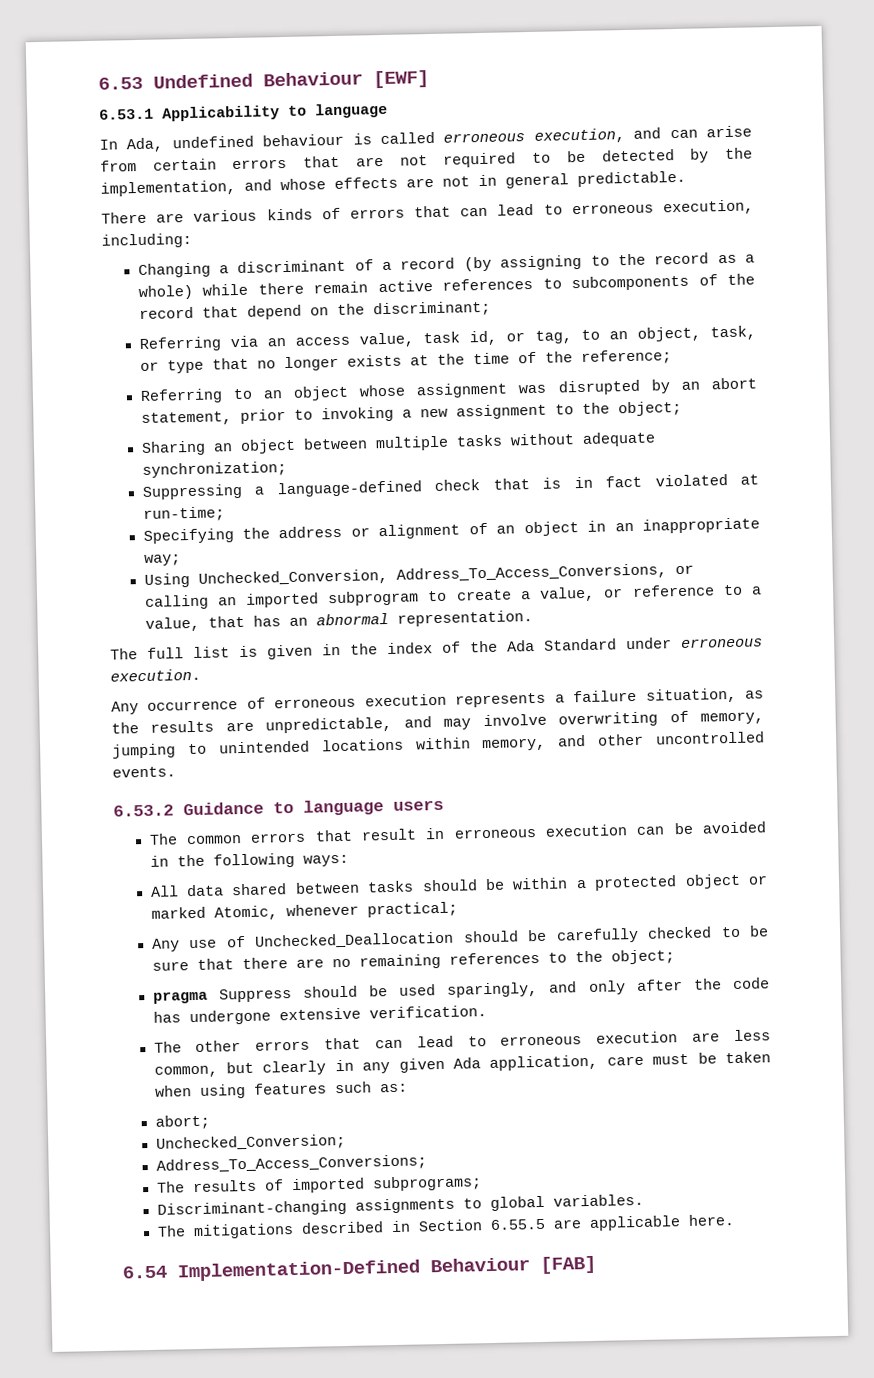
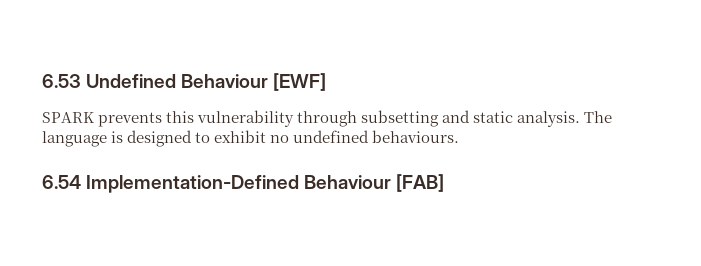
[99,102,388,122] [99,125,752,153] [100,147,754,172] [100,170,686,197] [101,199,754,224] [101,232,192,249] [137,252,755,279] [137,273,755,301] [138,300,491,320] [138,325,756,353] [139,349,672,374] [139,377,757,405] [140,400,682,426] [140,431,656,456] [141,461,287,478] [141,474,759,500] [142,506,225,522] [142,517,760,544] [143,554,181,566] [143,563,694,588] [144,584,762,610] [144,610,533,632] [110,637,763,660] [110,668,201,682] [111,687,765,715] [111,710,765,734] [112,731,765,759] [112,766,176,778] [113,799,444,817] [148,821,766,845] [149,852,349,869] [149,873,768,897] [150,901,458,921] [151,925,769,952] [151,949,675,971] [152,977,770,1004] [152,1005,487,1026] [153,1029,771,1053] [153,1051,772,1078] [154,1081,408,1099] [154,1114,210,1130] [155,1133,346,1152] [155,1154,427,1174] [156,1175,482,1194] [156,1193,644,1218] [156,1214,735,1240] 6.53.1 Applicability to language // In Ada, undefined behaviour is called erroneous execution, and can arise from certain errors that are not required to be detected by the implementation, and whose effects are not in general predictable. // There are various kinds of errors that can lead to erroneous execution, including: // Changing a discriminant of a record (by assigning to the record as a whole) while there remain active references to subcomponents of the record that depend on the discriminant; // Referring via an access value, task id, or tag, to an object, task, or type that no longer exists at the time of the reference; // Referring to an object whose assignment was disrupted by an abort statement, prior to invoking a new assignment to the object; // Sharing an object between multiple tasks without adequate synchronization; // Suppressing a language-defined check that is in fact violated at run-time; // Specifying the address or alignment of an object in an inappropriate way; // Using Unchecked_Conversion, Address_To_Access_Conversions, or calling an imported subprogram to create a value, or reference to a value, that has an abnormal representation. // The full list is given in the index of the Ada Standard under erroneous execution. // Any occurrence of erroneous execution represents a failure situation, as the results are unpredictable, and may involve overwriting of memory, jumping to unintended locations within memory, and other uncontrolled events. // 6.53.2 Guidance to language users // The common errors that result in erroneous execution can be avoided in the following ways: // All data shared between tasks should be within a protected object or marked Atomic, whenever practical; // Any use of Unchecked_Deallocation should be carefully checked to be sure that there are no remaining references to the object; // pragma Suppress should be used sparingly, and only after the code has undergone extensive verification. // The other errors that can lead to erroneous execution are less common, but clearly in any given Ada application, care must be taken when using features such as: // abort; // Unchecked_Conversion; // Address_To_Access_Conversions; // The results of imported subprograms; // Discriminant-changing assignments to global variables. // The mitigations described in Section 6.55.5 are applicable here. -> [42,110,613,127] [42,130,460,147] SPARK prevents this vulnerability through subsetting and static analysis. The language is designed to exhibit no undefined behaviours.

